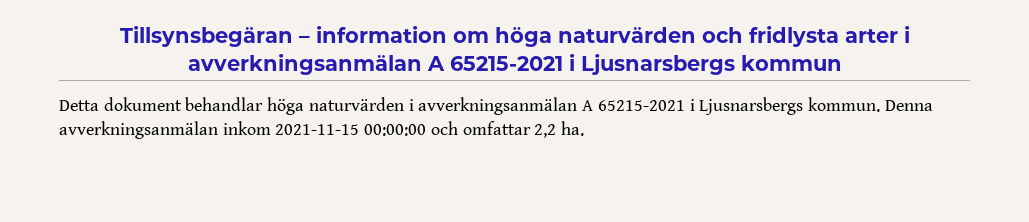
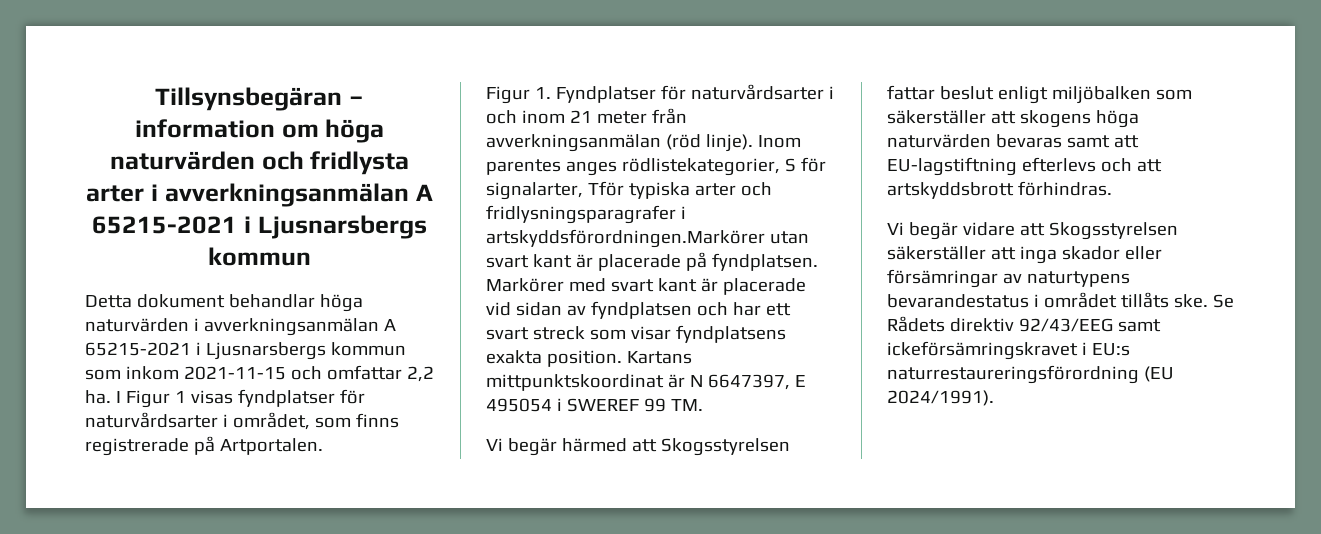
[807,97,933,112] [59,121,218,139] kommun. Denna avverkningsanmälan -> [330,342,406,356] [85,369,121,380] kommun som
[364,124,427,136] 00:00:00 -> (286, 373) none
(585, 128) none -> [115,389,365,408] [85,412,399,430] [85,436,323,456] [486,84,834,104] [486,108,687,124] [486,134,801,152] [486,157,826,176] [486,181,772,200] [486,205,686,224] [486,229,809,248] [486,252,818,271] [486,278,806,295] [486,301,791,319] [486,325,786,343] [486,350,692,367] [486,374,806,391] [486,398,703,412] [486,438,790,456] [887,85,1192,104] [887,110,1139,128] [887,134,1139,148] [887,157,1162,176] [887,181,1112,199] [887,222,1178,240] [887,246,1162,264] [887,269,1130,288] [887,292,1234,308] [887,316,1161,332] [887,341,1130,360] [887,365,1174,384] [887,390,994,406] I Figur 1 visas fyndplatser för naturvårdsarter i området, som finns registrerade på Artportalen. // Figur 1. Fyndplatser för naturvårdsarter i och inom 21 meter från avverkningsanmälan (röd linje). Inom parentes anges rödlistekategorier, S för signalarter, Tför typiska arter och fridlysningsparagrafer i artskyddsförordningen.Markörer utan svart kant är placerade på fyndplatsen. Markörer med svart kant är placerade vid sidan av fyndplatsen och har ett svart streck som visar fyndplatsens exakta position. Kartans mittpunktskoordinat är N 6647397, E 495054 i SWEREF 99 TM. // Vi begär härmed att Skogsstyrelsen fattar beslut enligt miljöbalken som säkerställer att skogens höga naturvärden bevaras samt att EU-lagstiftning efterlevs och att artskyddsbrott förhindras. // Vi begär vidare att Skogsstyrelsen säkerställer att inga skador eller försämringar av naturtypens bevarandestatus i området tillåts ske. Se Rådets direktiv 92/43/EEG samt ickeförsämringskravet i EU:s naturrestaureringsförordning (EU 2024/1991).

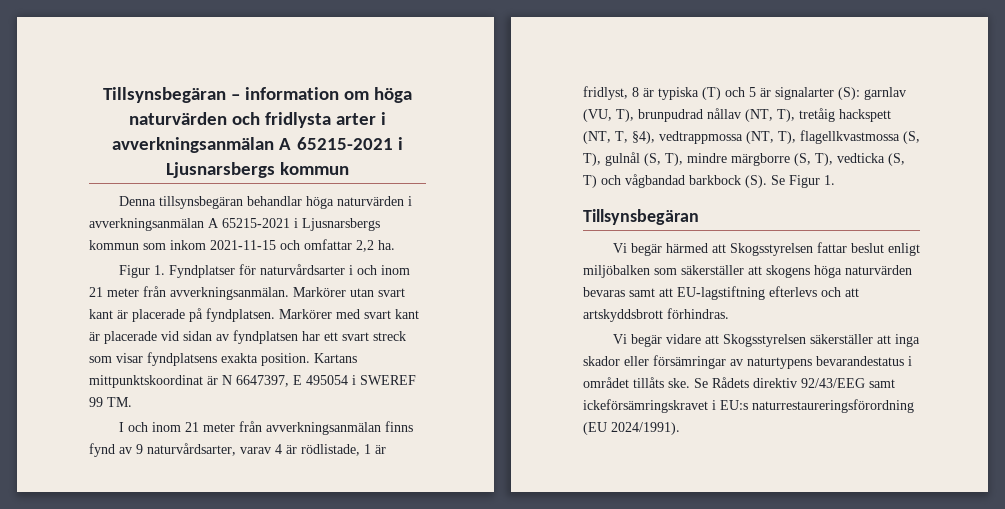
[85,294,225,308] Detta dokument -> [118,196,243,209] Denna tillsynsbegäran
[115,389,365,408] [85,412,399,430] [85,436,323,456] I Figur 1 visas fyndplatser för naturvårdsarter i området, som finns registrerade på Artportalen. -> (395, 245) none
[486,134,801,152] [486,157,826,176] [486,181,772,200] [486,205,686,224] [486,229,765,248] avverkningsanmälan (röd linje). Inom parentes anges rödlistekategorier, S för signalarter, Tför typiska arter och fridlysningsparagrafer i artskyddsförordningen.Markörer -> [170,287,346,300] avverkningsanmälan. Markörer
[696,302,728,316] och -> (298, 337) none
(703, 405) none -> [118,421,413,435] [89,443,386,457] [583,86,906,100] [583,108,891,122] [583,130,920,144] [583,152,905,166] [583,174,835,188] [583,209,699,225] // I och inom 21 meter från avverkningsanmälan finns fynd av 9 naturvårdsarter, varav 4 är rödlistade, 1 är fridlyst, 8 är typiska (T) och 5 är signalarter (S): garnlav (VU, T), brunpudrad nållav (NT, T), tretåig hackspett (NT, T, §4), vedtrappmossa (NT, T), flagellkvastmossa (S, T), gulnål (S, T), mindre märgborre (S, T), vedticka (S, T) och vågbandad barkbock (S). Se Figur 1. // Tillsynsbegäran

